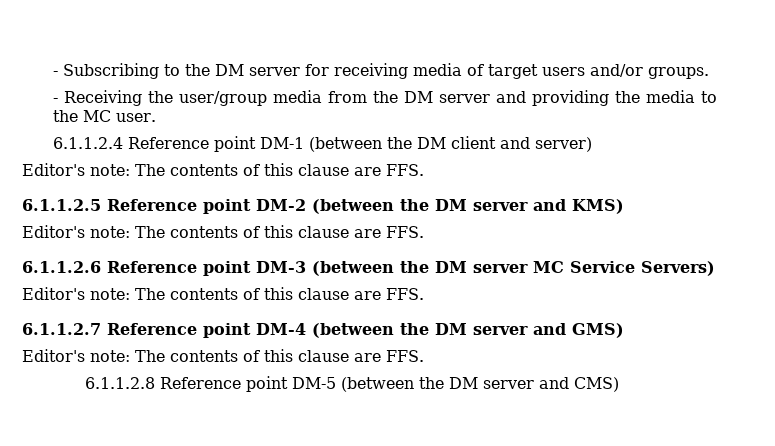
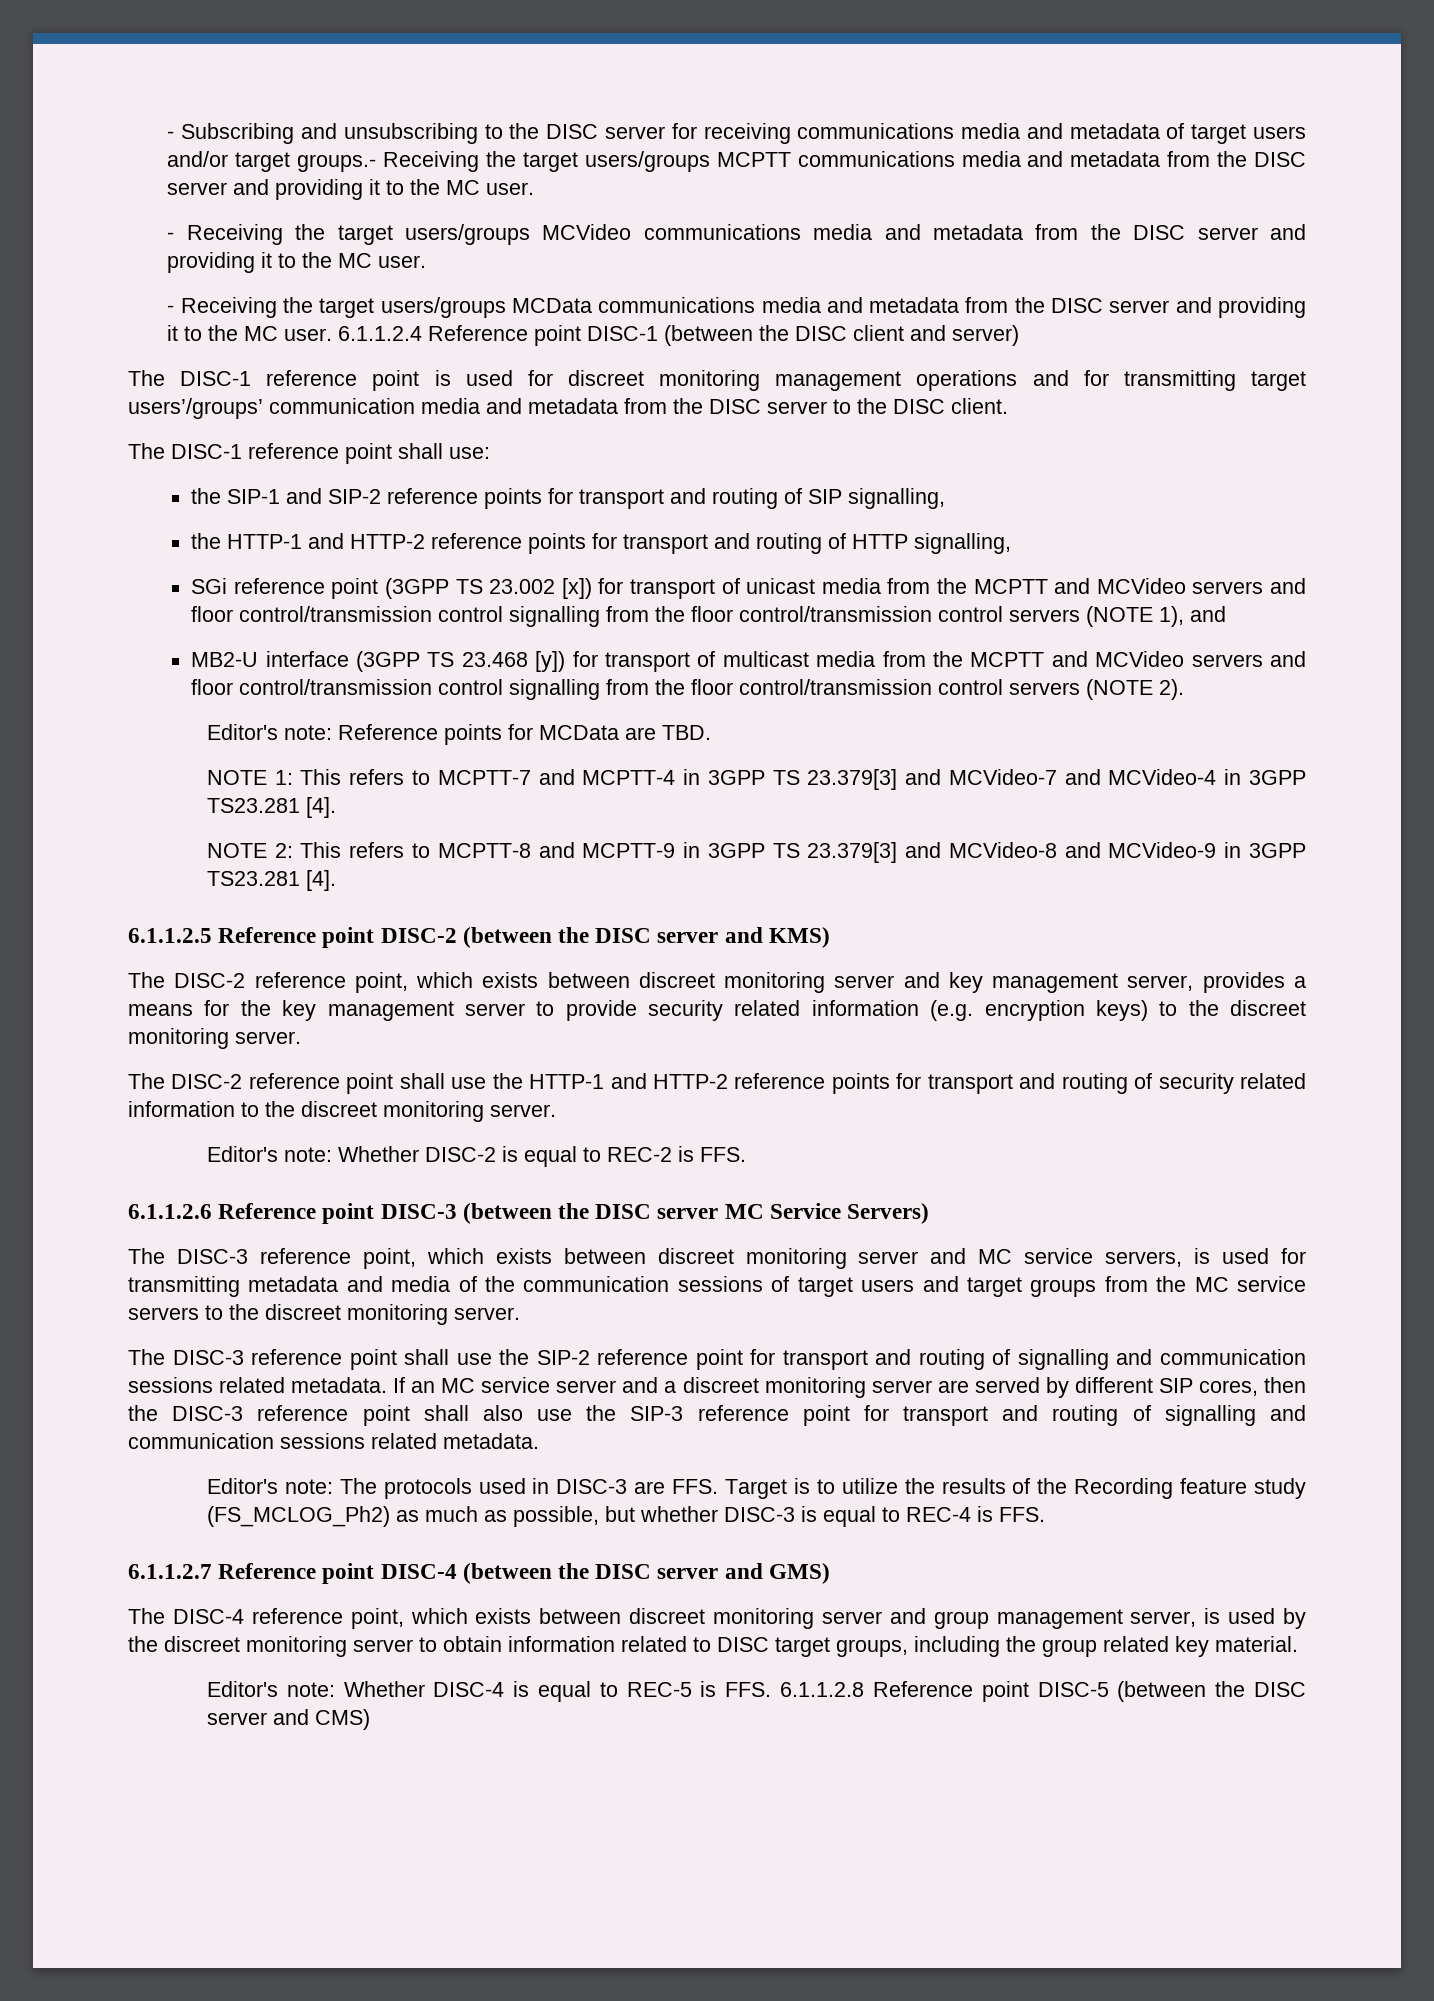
[164,64,245,76] to the DM -> [301,123,599,144] and unsubscribing to the DISC
[413,63,710,79] [53,90,717,106] [53,110,157,122] media of target users and/or groups. // - Receiving the user/group media from the DM server and providing the media to the MC user. // -> [797,123,1307,144] [167,151,1306,172] [167,179,535,200] [167,224,1306,245] [167,252,427,273] [167,297,1306,318] [167,325,333,341] communications media and metadata of target users and/or target groups.- Receiving the target users/groups MCPTT communications media and metadata from the DISC server and providing it to the MC user. // - Receiving the target users/groups MCVideo communications media and metadata from the DISC server and providing it to the MC user. // - Receiving the target users/groups MCData communications media and metadata from the DISC server and providing it to the MC user.
[260,137,447,152] DM-1 (between the DM -> [587,325,848,346] DISC-1 (between the DISC
[22,163,424,176] Editor's note: The contents of this clause are FFS. -> [128,370,1306,391] [128,398,1008,419] [128,443,490,464] [191,488,946,509] [191,533,1012,554] [191,578,1306,599] [191,606,1227,627] [191,651,1307,672] [191,679,1185,700] [206,724,711,745] [206,769,1306,790] [206,797,336,818] [206,842,1306,863] [206,870,336,891] The DISC-1 reference point is used for discreet monitoring management operations and for transmitting target users’/groups’ communication media and metadata from the DISC server to the DISC client. // The DISC-1 reference point shall use: // the SIP-1 and SIP-2 reference points for transport and routing of SIP signalling, // the HTTP-1 and HTTP-2 reference points for transport and routing of HTTP signalling, // SGi reference point (3GPP TS 23.002 [x]) for transport of unicast media from the MCPTT and MCVideo servers and floor control/transmission control signalling from the floor control/transmission control servers (NOTE 1), and // MB2-U interface (3GPP TS 23.468 [y]) for transport of multicast media from the MCPTT and MCVideo servers and floor control/transmission control signalling from the floor control/transmission control servers (NOTE 2). // Editor's note: Reference points for MCData are TBD. // NOTE 1: This refers to MCPTT-7 and MCPTT-4 in 3GPP TS 23.379[3] and MCVideo-7 and MCVideo-4 in 3GPP TS23.281 [4]. // NOTE 2: This refers to MCPTT-8 and MCPTT-9 in 3GPP TS 23.379[3] and MCVideo-8 and MCVideo-9 in 3GPP TS23.281 [4].
[256,199,467,214] DM-2 (between the DM -> [380,927,652,948] DISC-2 (between the DISC
[22,225,381,238] Editor's note: The contents of this clause are -> [128,972,1306,993] [128,1000,1306,1021] [128,1028,301,1049] [128,1073,1306,1094] [128,1101,556,1122] [206,1146,694,1167] The DISC-2 reference point, which exists between discreet monitoring server and key management server, provides a means for the key management server to provide security related information (e.g. encryption keys) to the discreet monitoring server. // The DISC-2 reference point shall use the HTTP-1 and HTTP-2 reference points for transport and routing of security related information to the discreet monitoring server. // Editor's note: Whether DISC-2 is equal to REC-2 is
[256,261,467,276] DM-3 (between the DM -> [380,1203,652,1224] DISC-3 (between the DISC
[22,287,381,300] Editor's note: The contents of this clause are -> [128,1248,1306,1269] [128,1276,1306,1297] [128,1304,520,1325] [128,1349,1306,1370] [128,1377,1306,1398] [128,1405,1306,1426] [128,1433,539,1449] [206,1478,1307,1499] [206,1506,993,1527] The DISC-3 reference point, which exists between discreet monitoring server and MC service servers, is used for transmitting metadata and media of the communication sessions of target users and target groups from the MC service servers to the discreet monitoring server. // The DISC-3 reference point shall use the SIP-2 reference point for transport and routing of signalling and communication sessions related metadata. If an MC service server and a discreet monitoring server are served by different SIP cores, then the DISC-3 reference point shall also use the SIP-3 reference point for transport and routing of signalling and communication sessions related metadata. // Editor's note: The protocols used in DISC-3 are FFS. Target is to utilize the results of the Recording feature study (FS_MCLOG_Ph2) as much as possible, but whether DISC-3 is equal to REC-4 is
[256,323,467,338] DM-4 (between the DM -> [380,1563,652,1584] DISC-4 (between the DISC
[22,349,424,362] Editor's note: The contents of this clause are FFS. // -> [128,1608,1306,1629] [128,1636,1298,1657] [206,1681,772,1702] The DISC-4 reference point, which exists between discreet monitoring server and group management server, is used by the discreet monitoring server to obtain information related to DISC target groups, including the group related key material. // Editor's note: Whether DISC-4 is equal to REC-5 is FFS.
[291,377,478,392] DM-5 (between the DM -> [1037,1681,1306,1702] DISC-5 (between the DISC

